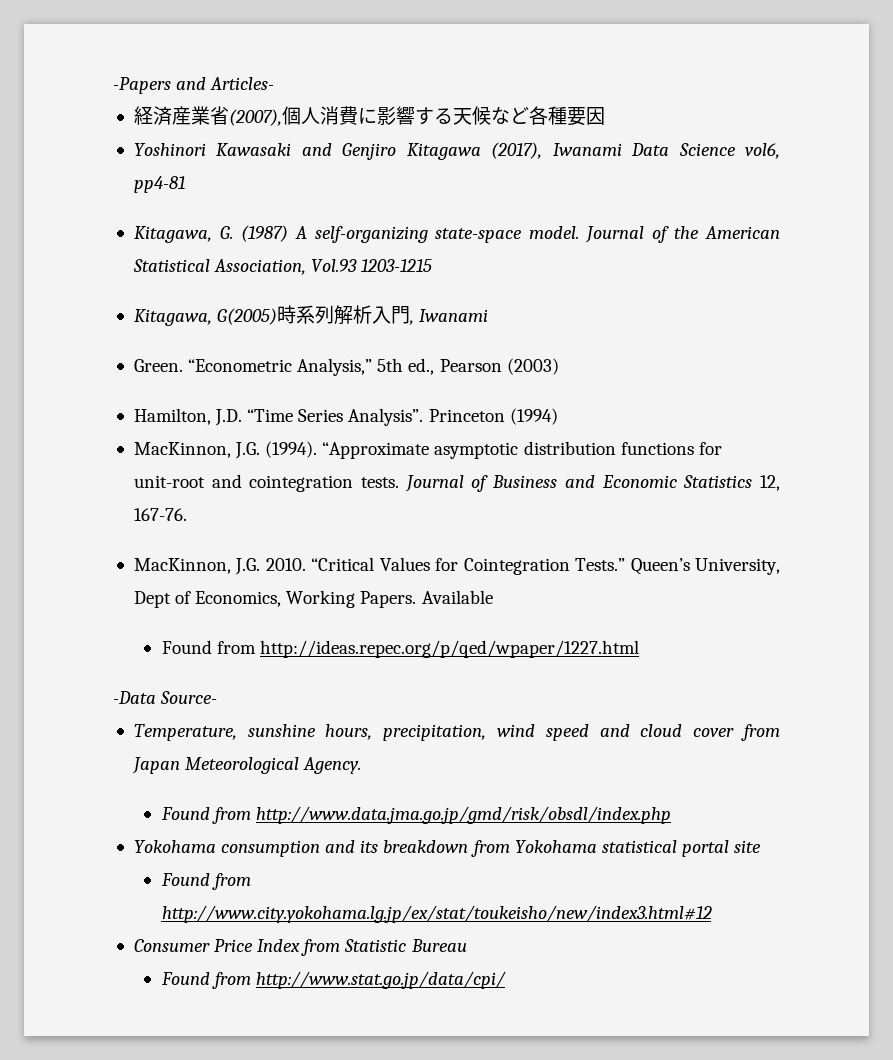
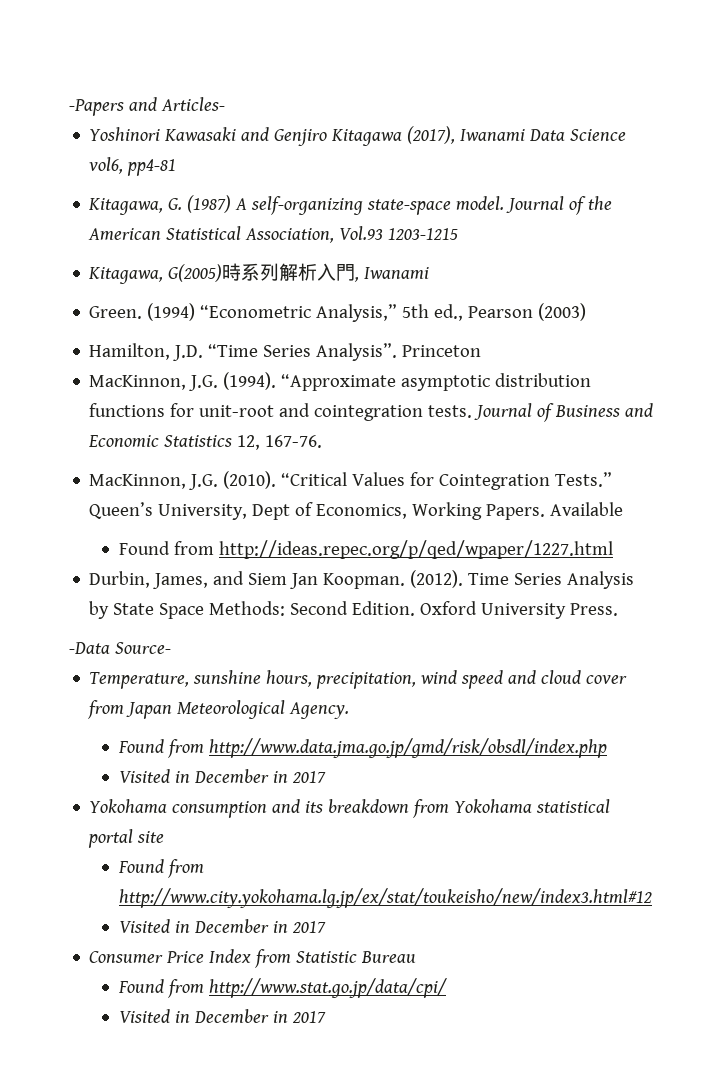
[133,106,605,126] // 経済産業省(2007),個人消費に影響する天候など各種要因 -> (225, 104) none
(183, 365) none -> [147,303,196,321] (1994)
[509,408,558,425] (1994) -> (482, 351) none
[265,558,306,571] 2010. -> [223,471,277,489] (2010).
(639, 649) none -> [89,570,635,589] [89,601,619,619] // Durbin, James, and Siem Jan Koopman. (2012). Time Series Analysis by State Space Methods: Second Edition. Oxford University Press.
(671, 815) none -> [119,769,327,783] // Visited in December in 2017
(712, 914) none -> [119,919,327,933] // Visited in December in 2017
(506, 980) none -> [119,1009,327,1023] // Visited in December in 2017

